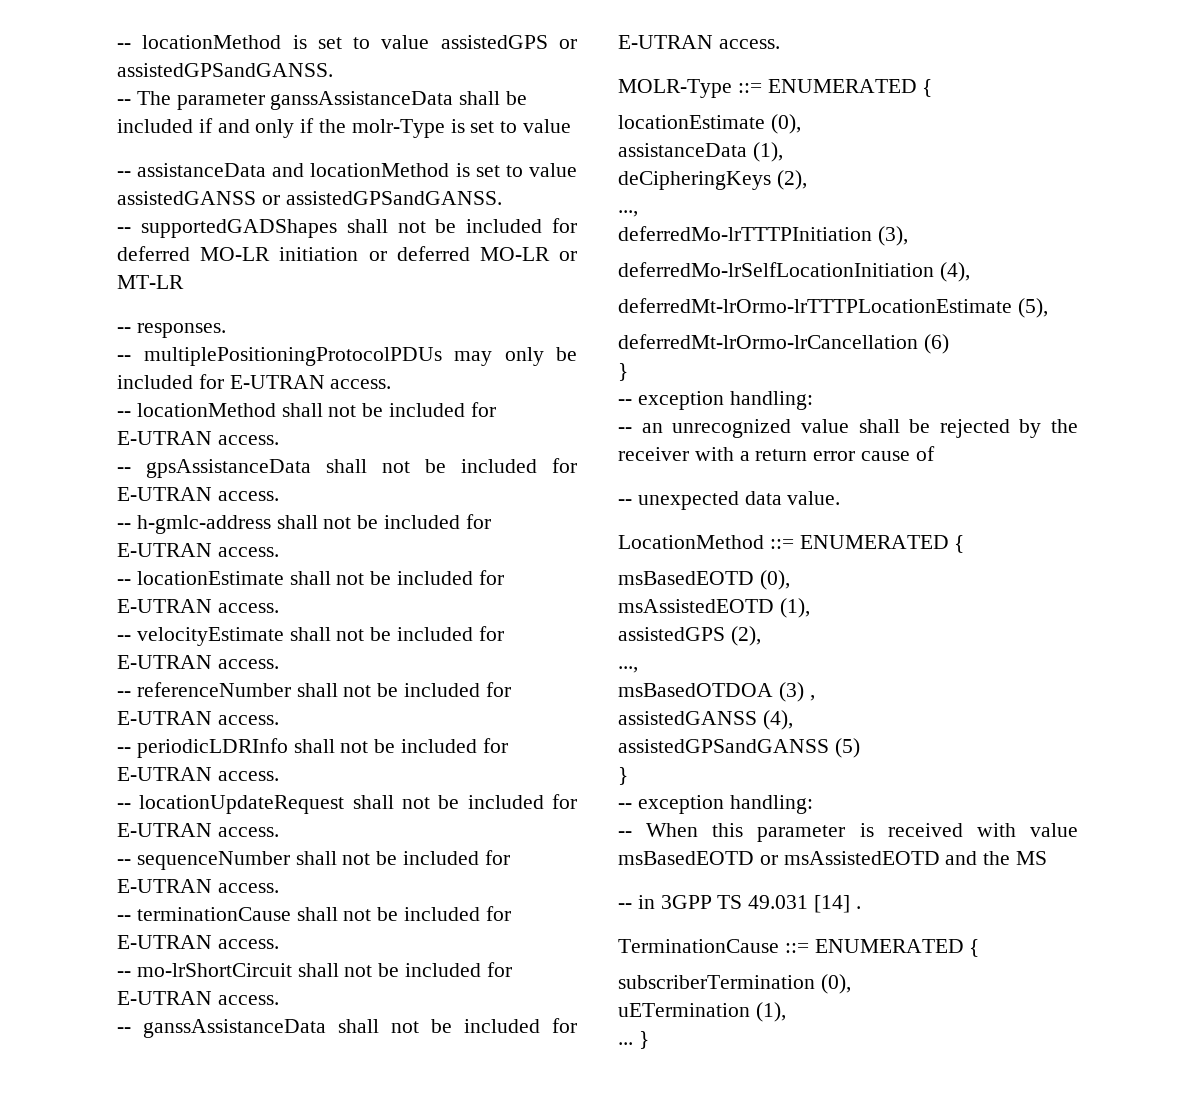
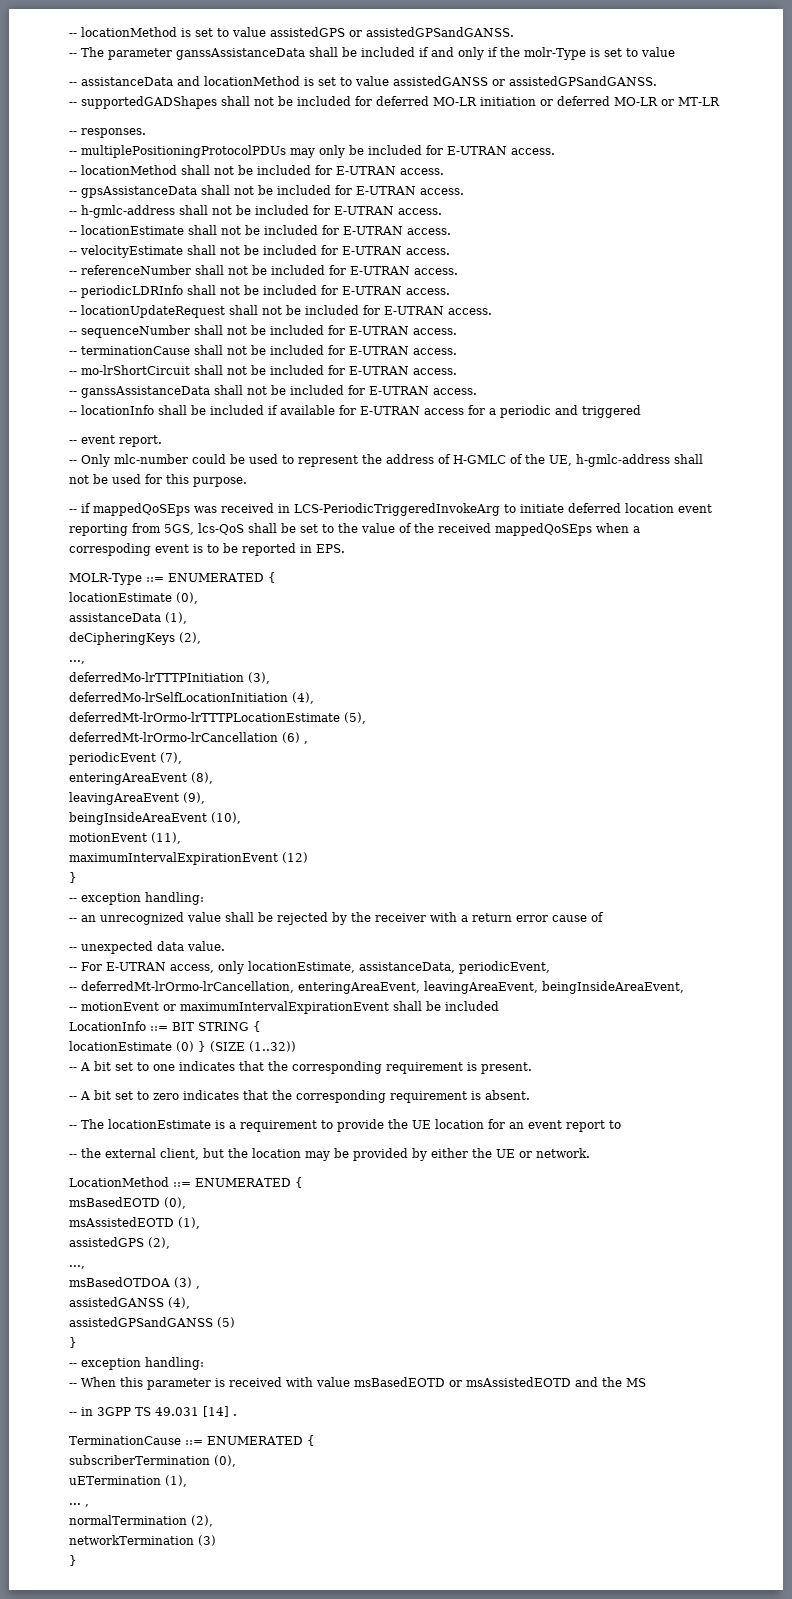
(780, 44) none -> [69,405,641,418] [69,435,162,447] [69,454,703,467] [69,474,247,487] [69,503,712,516] [69,523,640,536] [69,543,345,556] // -- locationInfo shall be included if available for E-UTRAN access for a periodic and triggered // -- event report. // -- Only mlc-number could be used to represent the address of H-GMLC of the UE, h-gmlc-address shall not be used for this purpose. // -- if mappedQoSEps was received in LCS-PeriodicTriggeredInvokeArg to initiate deferred location event reporting from 5GS, lcs-QoS shall be set to the value of the received mappedQoSEps when a correspoding event is to be reported in EPS.
(949, 344) none -> [304,741,308,744] [69,752,182,765] [69,772,213,785] [69,792,205,805] [69,812,241,825] [69,832,181,844] [69,852,308,865] , // periodicEvent (7), // enteringAreaEvent (8), // leavingAreaEvent (9), // beingInsideAreaEvent (10), // motionEvent (11), // maximumIntervalExpirationEvent (12)
(841, 498) none -> [69,961,550,974] [69,981,684,994] [69,1001,499,1014] [69,1021,261,1032] [69,1041,296,1052] [69,1061,532,1074] [69,1090,530,1103] [69,1119,621,1132] [69,1148,590,1161] // -- For E-UTRAN access, only locationEstimate, assistanceData, periodicEvent, // -- deferredMt-lrOrmo-lrCancellation, enteringAreaEvent, leavingAreaEvent, beingInsideAreaEvent, // -- motionEvent or maximumIntervalExpirationEvent shall be included // LocationInfo ::= BIT STRING { // locationEstimate (0) } (SIZE (1..32)) // -- A bit set to one indicates that the corresponding requirement is present. // -- A bit set to zero indicates that the corresponding requirement is absent. // -- The locationEstimate is a requirement to provide the UE location for an event report to // -- the external client, but the location may be provided by either the UE or network.
(633, 1043) none -> [85,1504,89,1507] [69,1515,213,1527] [69,1535,216,1546] , // normalTermination (2), // networkTermination (3) //

